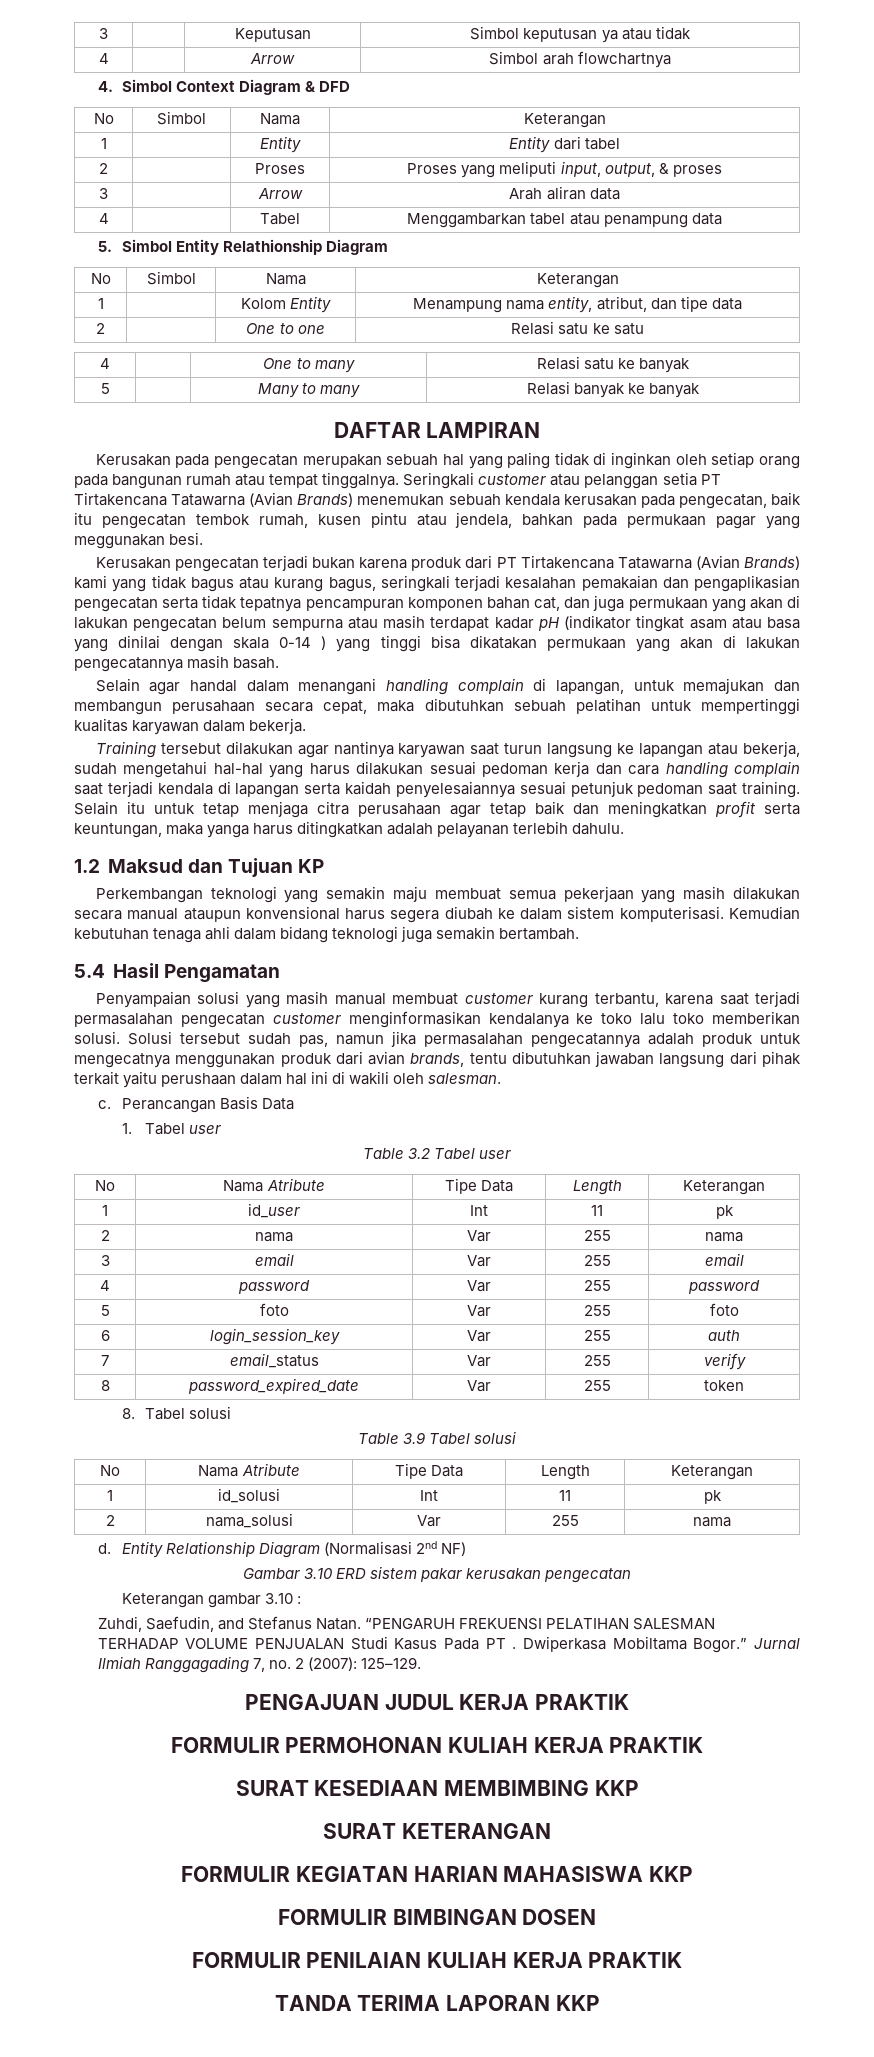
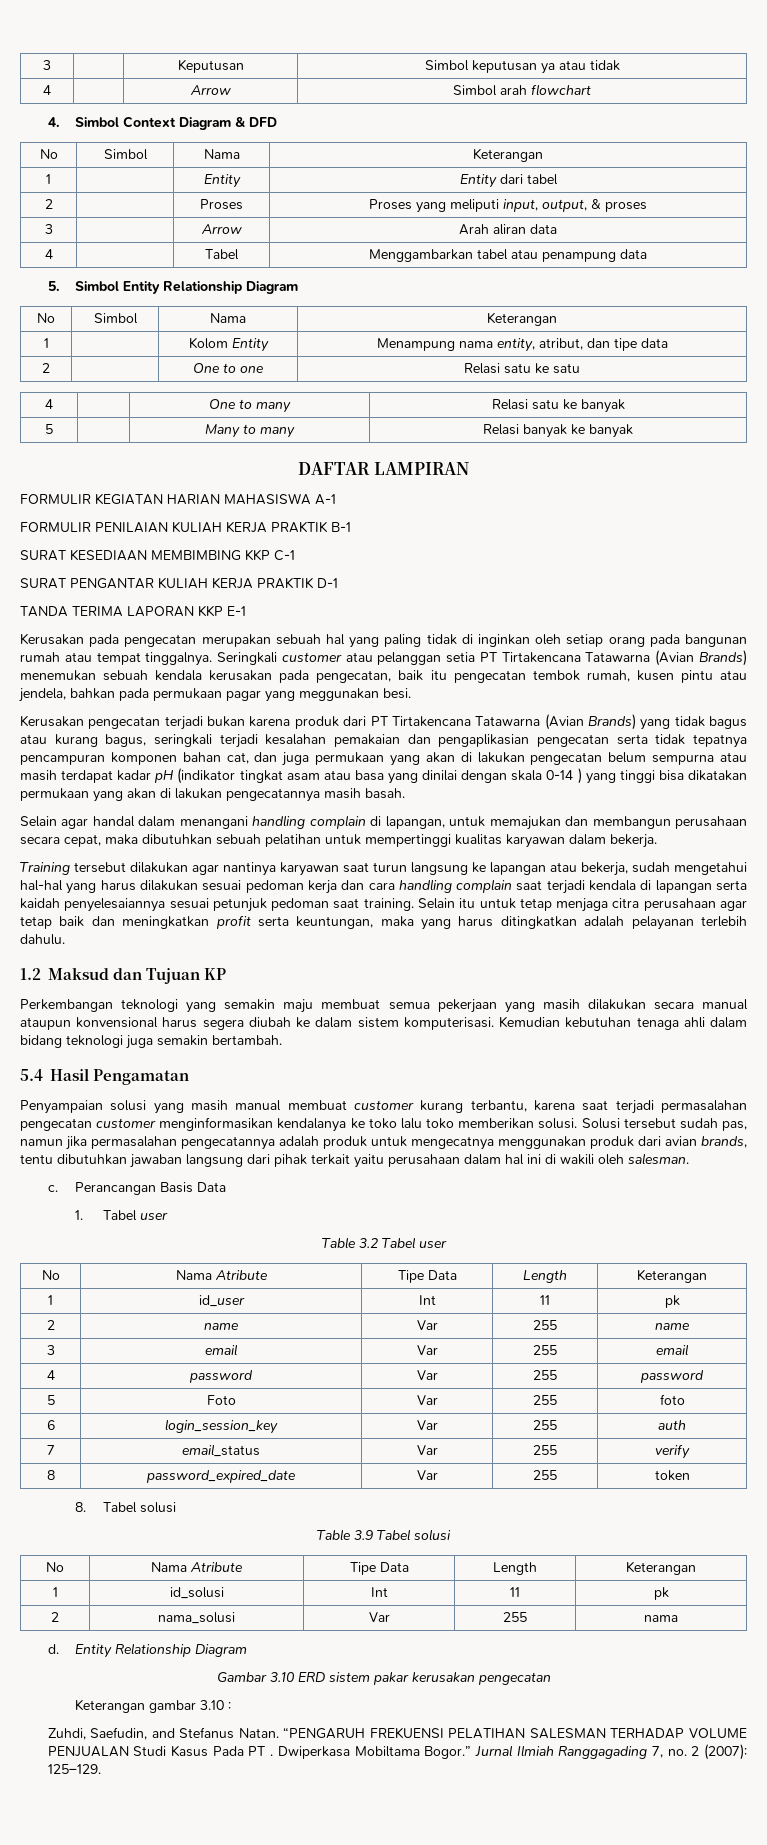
[577,51,671,68] flowchartnya -> [531,84,591,96] flowchart
[222,239,322,255] Relathionship -> [163,281,243,294] Relationship
(541, 430) none -> [20,493,336,505] [20,521,351,533] [20,549,295,561] [20,577,338,589] [20,605,246,617] // FORMULIR KEGIATAN HARIAN MAHASISWA A-1 // FORMULIR PENILAIAN KULIAH KERJA PRAKTIK B-1 // SURAT KESEDIAAN MEMBIMBING KKP C-1 // SURAT PENGANTAR KULIAH KERJA PRAKTIK D-1 // TANDA TERIMA LAPORAN KKP E-1
[74,575,107,589] kami -> (636, 722) none
[207,825,250,838] yanga -> [421,919,452,930] yang
[161,1073,237,1087] perushaan -> [388,1154,460,1167] perusahaan
[255,1232,293,1242] [467,1230,491,1242] [583,1230,611,1241] [705,1232,743,1242] nama | Var | 255 | nama -> [204,1322,239,1330] [416,1320,438,1330] [533,1320,557,1330] [655,1322,690,1330] name | Var | 255 | name
[259,1303,289,1316] foto -> [206,1395,236,1405] Foto
[323,1541,466,1556] (Normalisasi 2nd NF) -> (248, 1650) none
[244,1694,630,1710] [170,1737,704,1753] [235,1780,639,1796] [323,1823,551,1839] [181,1866,693,1882] [277,1909,597,1925] [191,1952,683,1968] [274,1995,600,2011] // PENGAJUAN JUDUL KERJA PRAKTIK // FORMULIR PERMOHONAN KULIAH KERJA PRAKTIK // SURAT KESEDIAAN MEMBIMBING KKP // SURAT KETERANGAN // FORMULIR KEGIATAN HARIAN MAHASISWA KKP // FORMULIR BIMBINGAN DOSEN // FORMULIR PENILAIAN KULIAH KERJA PRAKTIK // TANDA TERIMA LAPORAN KKP -> (101, 1769) none

